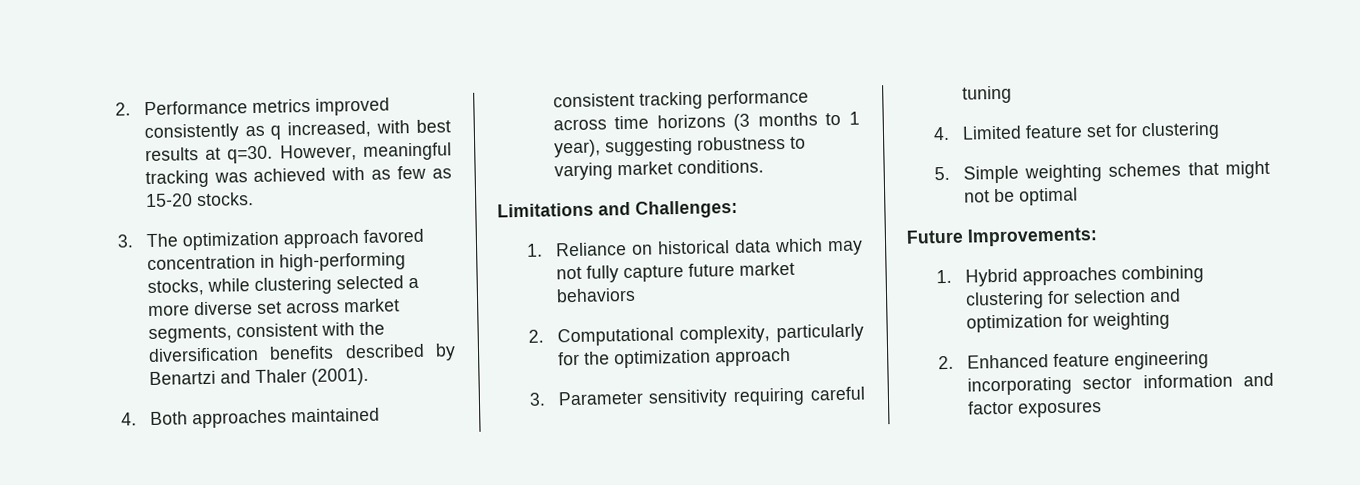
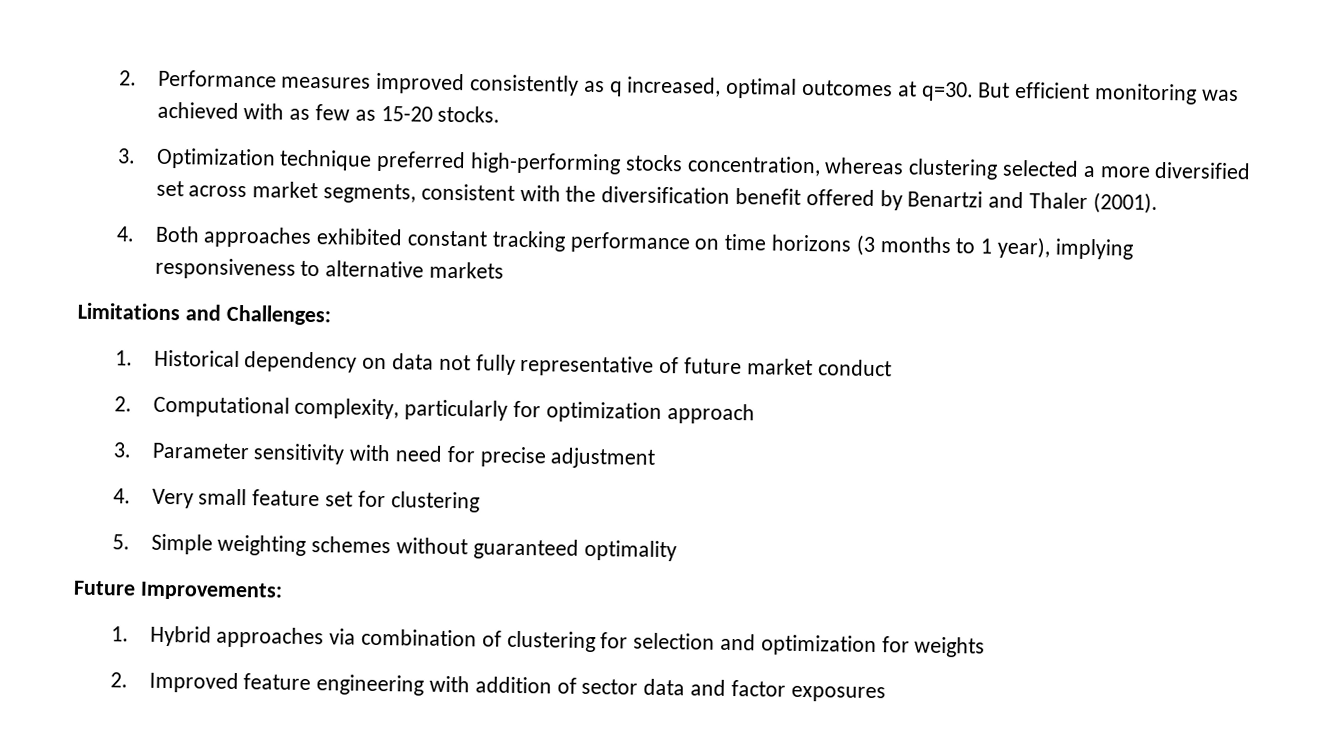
[251,98,311,114] metrics -> [281,76,372,89] measures
[376,119,452,134] [144,142,452,164] [144,169,209,189] with best results at q=30. However, meaningful tracking -> [725,77,1197,105] optimal outcomes at q=30. But efficient monitoring
[145,228,424,251] [146,252,406,272] [146,278,250,297] The optimization approach favored concentration in high-performing stocks, while -> [155,147,905,177] Optimization technique preferred high-performing stocks concentration, whereas
[193,301,253,316] diverse -> [1154,161,1252,180] diversified
[269,343,425,360] benefits described -> [734,187,875,206] benefit offered
[290,407,380,423] [552,92,635,108] maintained consistent -> [316,228,488,247] exhibited constant
[552,118,607,131] across -> [694,238,720,250] on
[604,136,806,157] [553,159,764,181] [497,199,738,219] [525,238,863,257] [555,264,684,283] suggesting robustness to varying market conditions. // Limitations and Challenges: // 1. Reliance on historical data which may not fully capture -> [1054,238,1134,260] [154,257,504,280] [77,302,331,326] [115,349,680,377] implying responsiveness to alternative markets // Limitations and Challenges: // 1. Historical dependency on data not fully representative of
[555,287,636,303] behaviors -> [817,359,892,377] conduct
[583,351,610,365] the -> (541, 409) none
[733,386,865,407] [961,85,1012,104] [932,125,1022,141] requiring careful tuning // 4. Limited -> [349,444,656,469] [113,488,248,509] with need for precise adjustment // 4. Very small
[1187,160,1270,179] [963,187,1078,206] that might not be optimal -> [395,537,677,562] without guaranteed optimality
[1120,265,1204,284] combining -> [329,628,502,647] via combination of
[1091,311,1170,331] [937,354,1049,370] weighting // 2. Enhanced -> [914,636,986,658] [110,671,239,694] weights // 2. Improved
[966,373,1233,396] incorporating sector information -> [428,675,686,696] with addition of sector data

